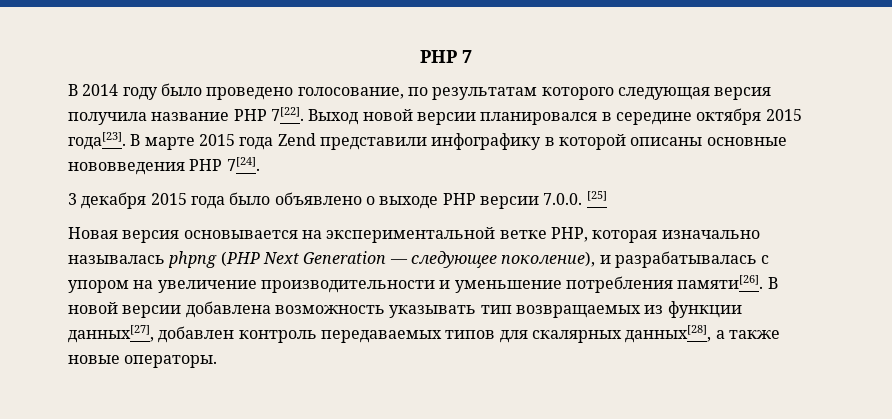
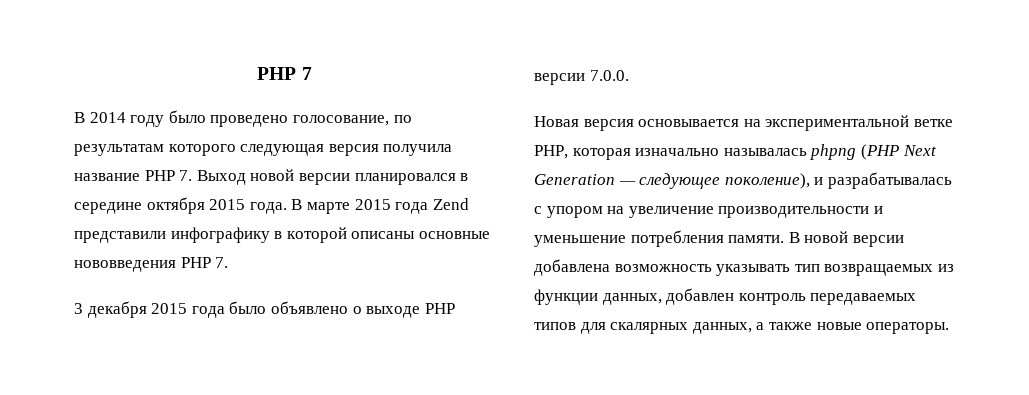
[270,107,304,121] 7[22]. -> [179,170,193,181] 7.
[68,132,126,150] года[23]. -> [249,202,287,214] года.
[226,157,260,171] 7[24]. -> [215,257,229,268] 7.
[586,191,607,201] [25] -> (629, 75) none
[677,275,764,289] памяти[26]. -> [728,235,785,243] памяти.
[68,325,154,343] данных[27], -> [602,293,662,305] данных,
[625,325,712,343] данных[28], -> [692,322,752,334] данных,

